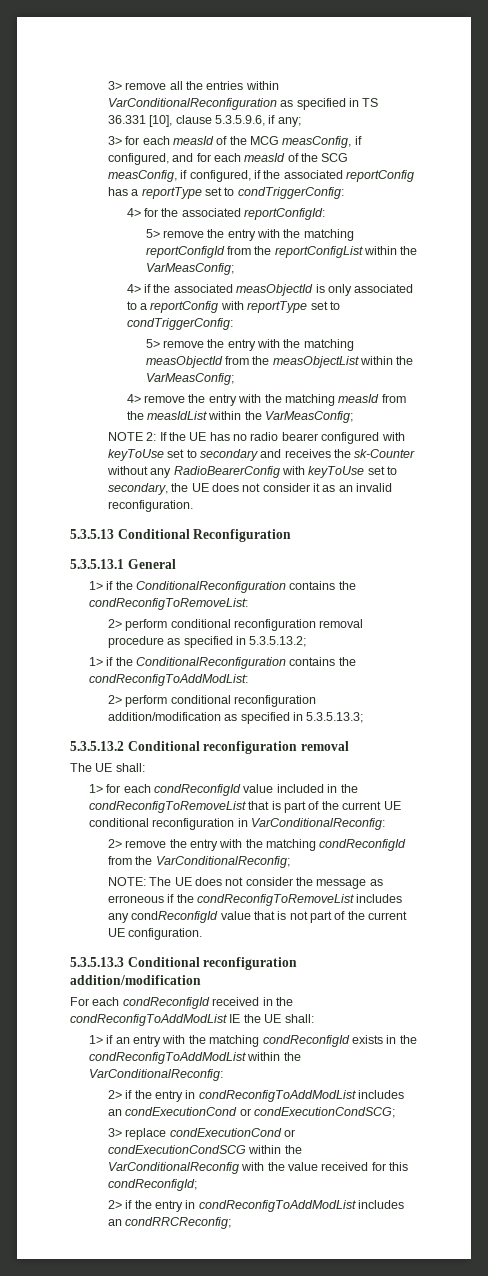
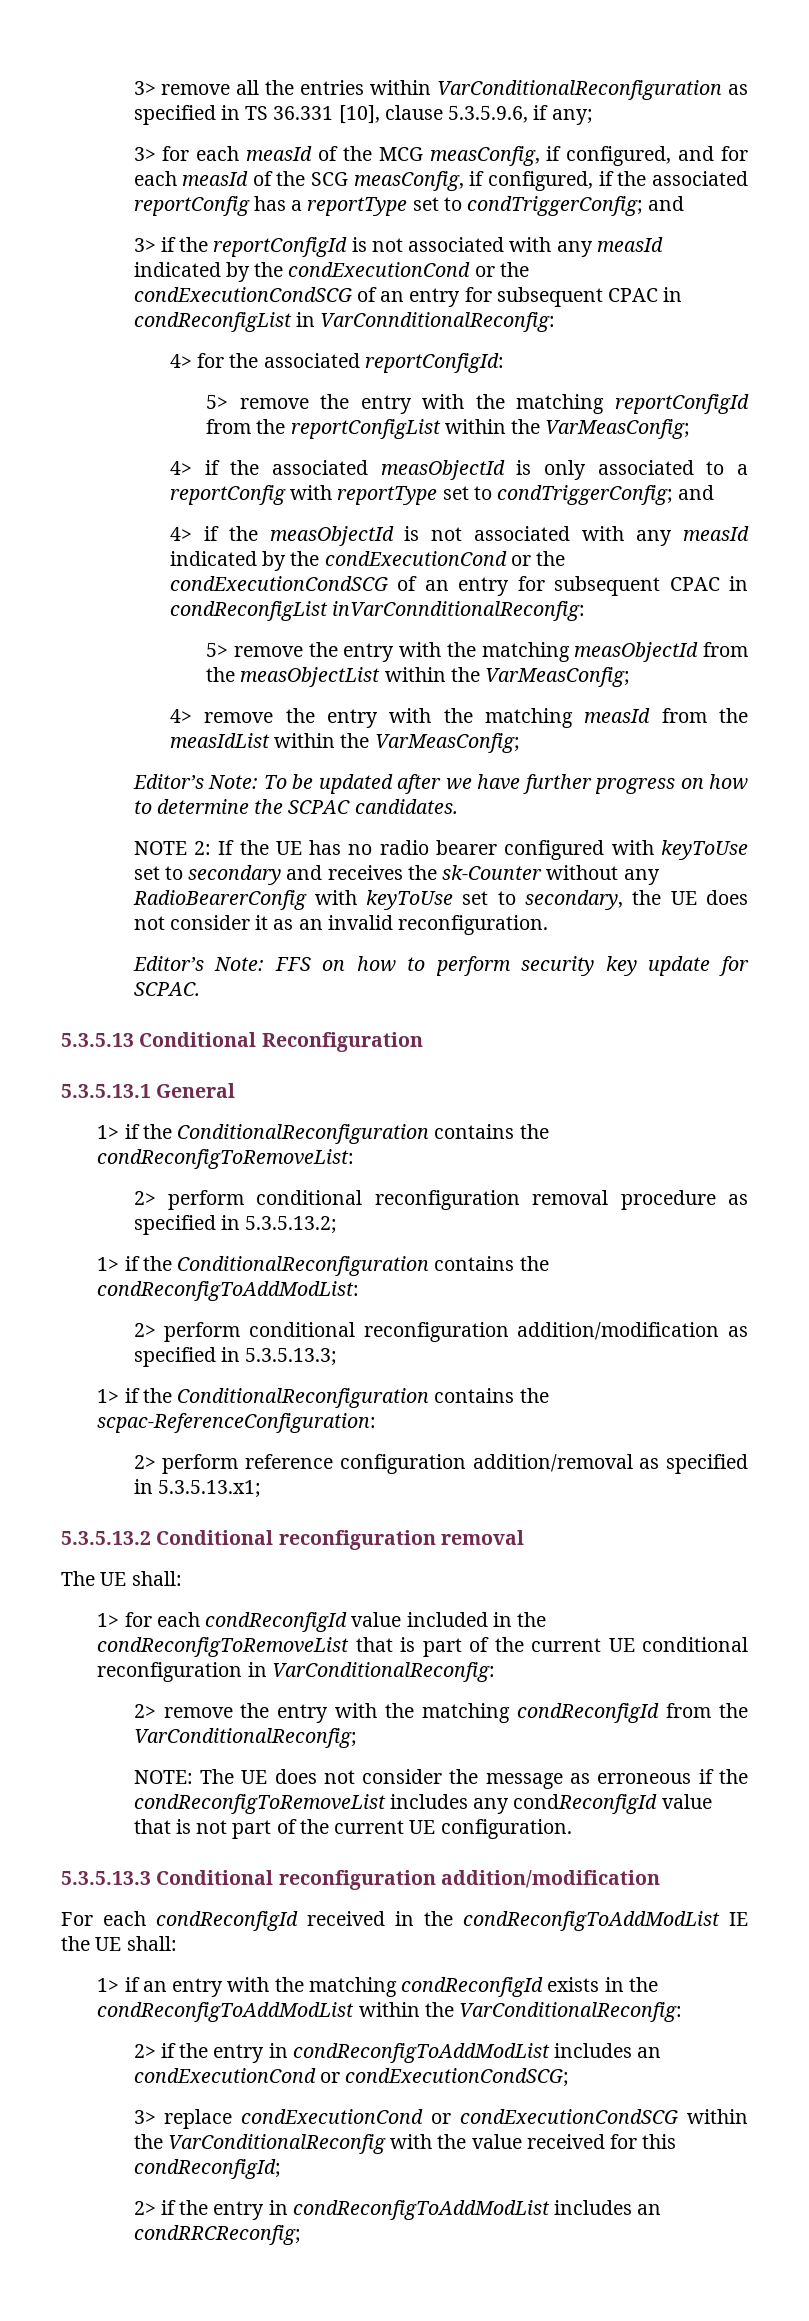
[237,187,344,199] condTriggerConfig: -> [467,196,685,216] [133,237,663,257] [133,262,529,282] [133,287,683,307] [133,312,556,332] condTriggerConfig; and // 3> if the reportConfigId is not associated with any measId indicated by the condExecutionCond or the condExecutionCondSCG of an entry for subsequent CPAC in condReconfigList in VarConnditionalReconfig:
[126,318,233,330] condTriggerConfig: -> [497,485,715,505] [169,526,749,546] [169,551,566,571] [169,576,748,596] [169,601,586,621] condTriggerConfig; and // 4> if the measObjectId is not associated with any measId indicated by the condExecutionCond or the condExecutionCondSCG of an entry for subsequent CPAC in condReconfigList inVarConnditionalReconfig:
(354, 417) none -> [132,774,748,794] [133,799,458,814] // Editor’s Note: To be updated after we have further progress on how to determine the SCPAC candidates.
(193, 506) none -> [132,956,749,976] [133,982,200,996] // Editor’s Note: FFS on how to perform security key update for SCPAC.
(364, 717) none -> [97,1388,549,1408] [97,1413,377,1433] [133,1454,749,1474] [133,1479,261,1498] // 1> if the ConditionalReconfiguration contains the scpac-ReferenceConfiguration: // 2> perform reference configuration addition/removal as specified in 5.3.5.13.x1;

